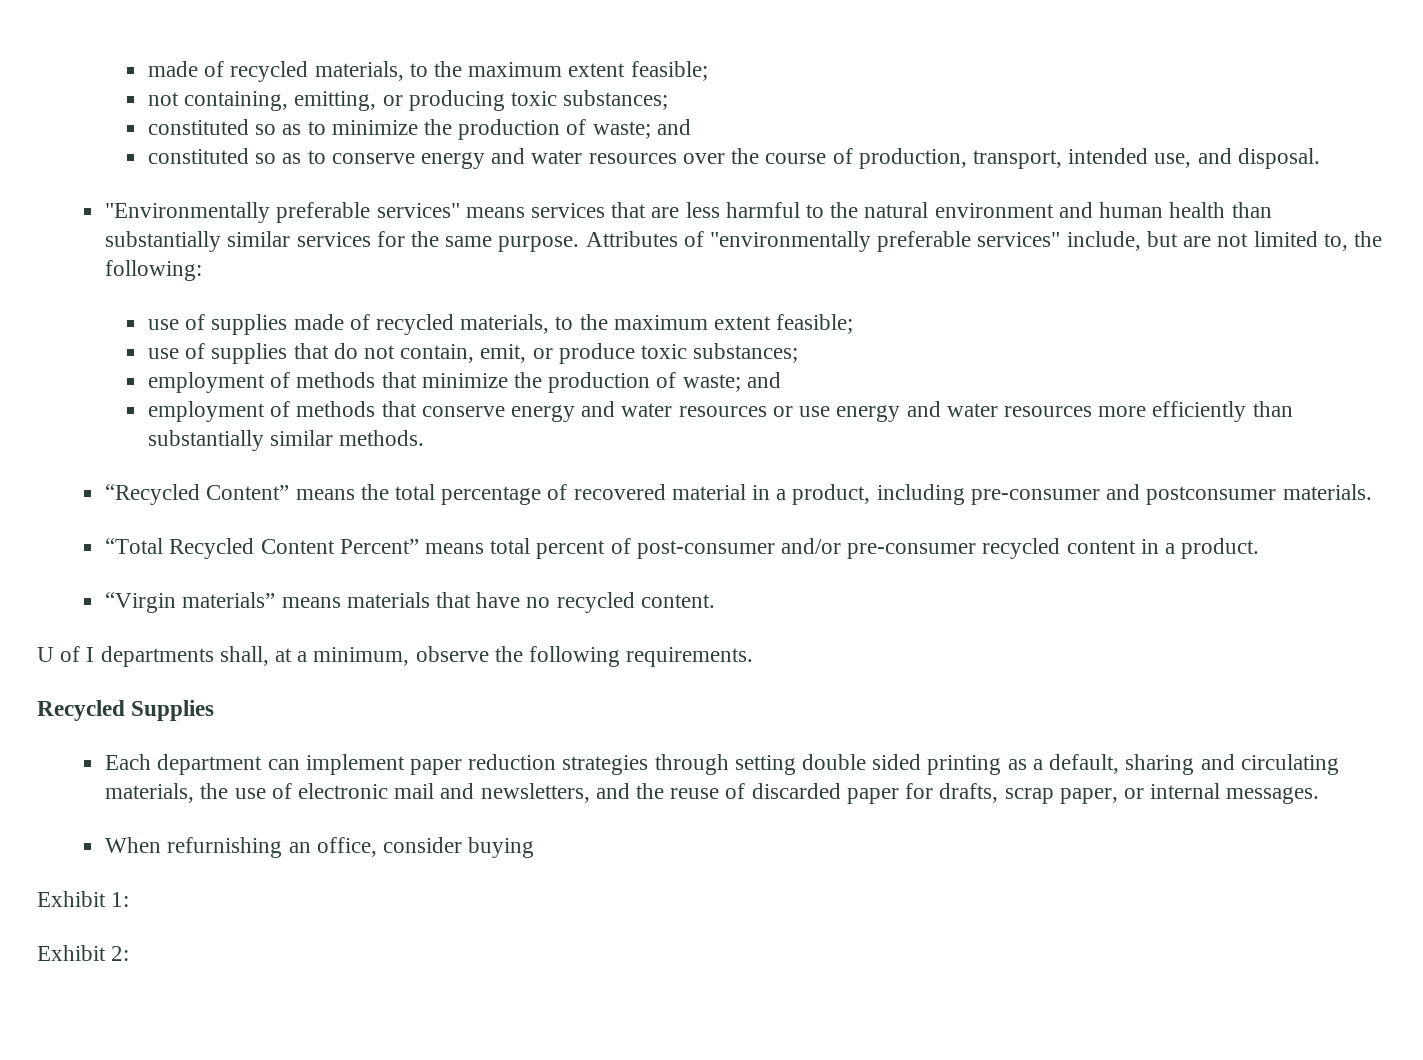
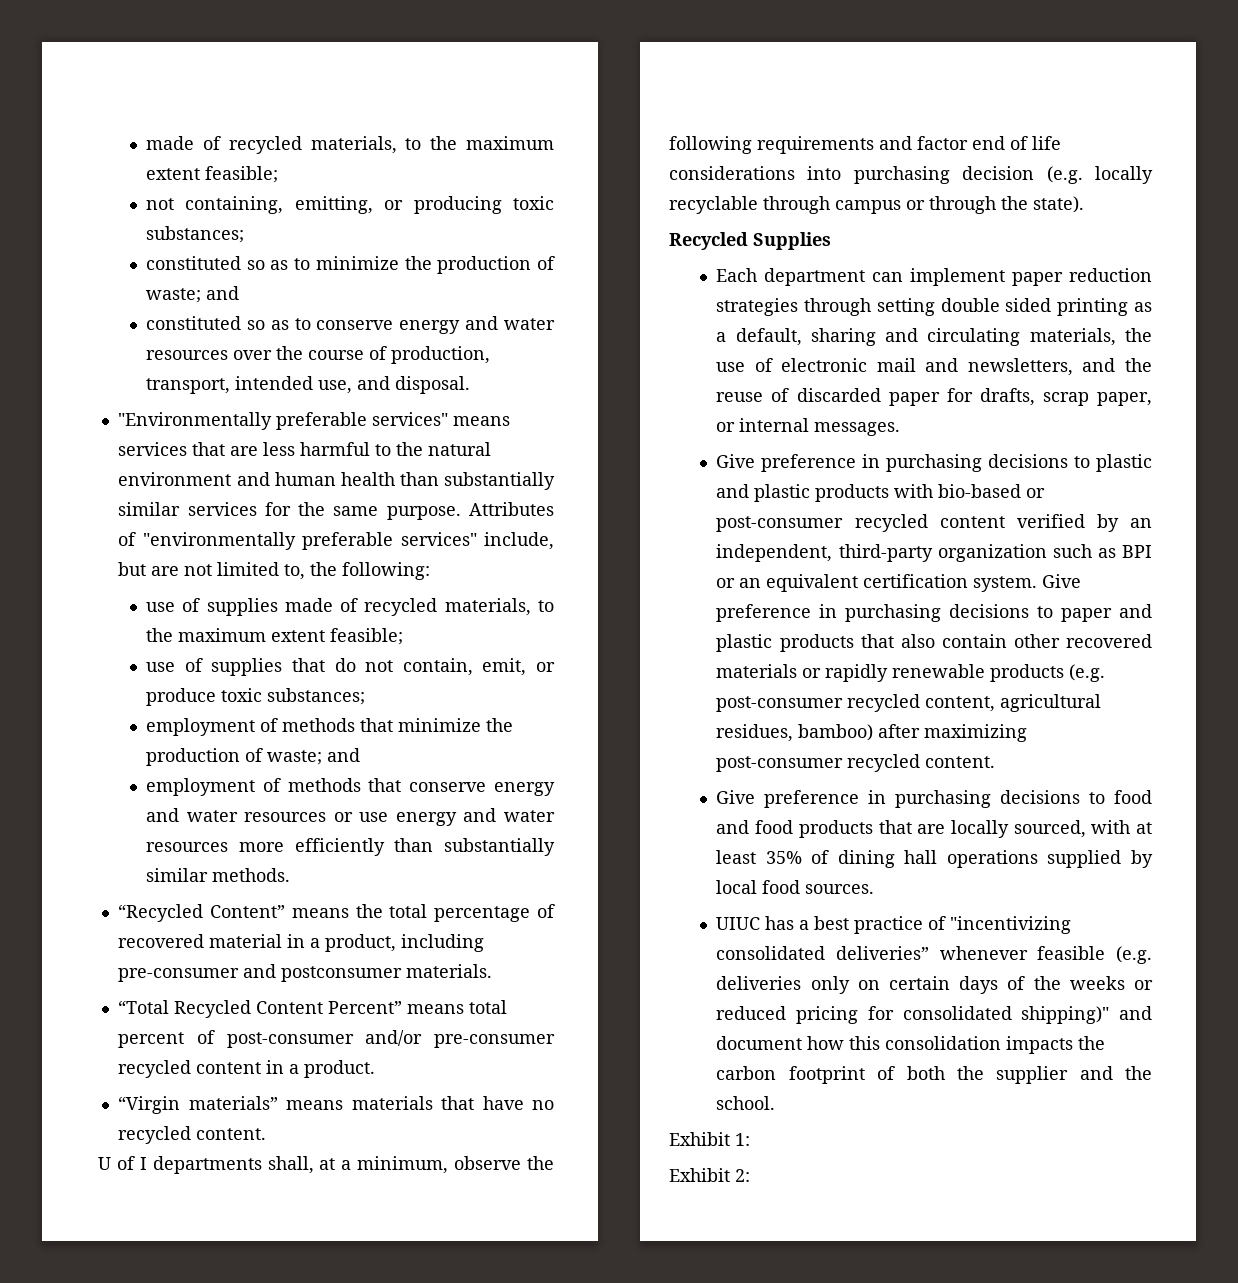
[626,647,754,667] requirements. -> [757,136,1061,154] [669,166,1153,184] [669,196,1084,214] requirements and factor end of life considerations into purchasing decision (e.g. locally recyclable through campus or through the state).
[105,837,535,858] When refurnishing an office, consider buying -> [716,454,1152,472] [716,484,1046,502] [716,514,1152,532] [716,544,1152,562] [716,574,1082,592] [716,604,1152,622] [716,634,1152,652] [716,664,1106,682] [716,694,1102,712] [716,724,1028,742] [716,754,996,772] [716,790,1152,808] [716,820,1152,838] [716,850,1153,868] [716,880,875,894] [716,916,1072,934] [716,946,1152,964] [716,976,1153,994] [716,1006,1152,1024] [716,1036,1106,1054] [716,1066,1152,1084] [716,1096,776,1110] Give preference in purchasing decisions to plastic and plastic products with bio-based or post-consumer recycled content verified by an independent, third-party organization such as BPI or an equivalent certification system. Give preference in purchasing decisions to paper and plastic products that also contain other recovered materials or rapidly renewable products (e.g. post-consumer recycled content, agricultural residues, bamboo) after maximizing post-consumer recycled content. // Give preference in purchasing decisions to food and food products that are locally sourced, with at least 35% of dining hall operations supplied by local food sources. // UIUC has a best practice of "incentivizing consolidated deliveries” whenever feasible (e.g. deliveries only on certain days of the weeks or reduced pricing for consolidated shipping)" and document how this consolidation impacts the carbon footprint of both the supplier and the school.

